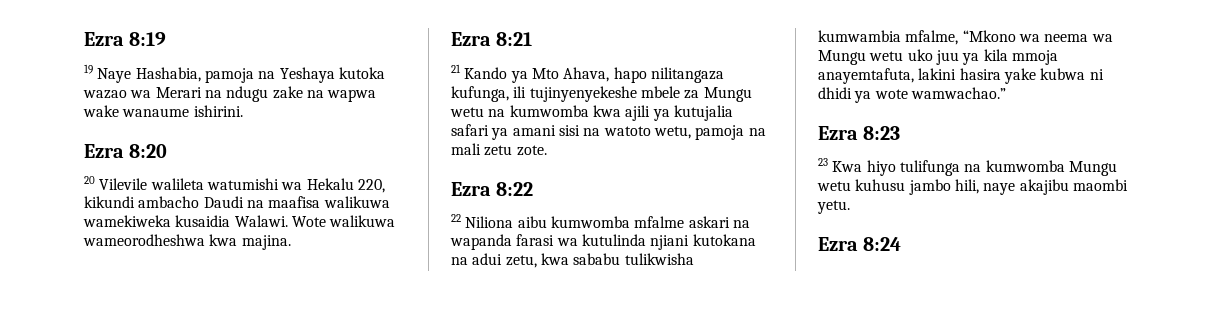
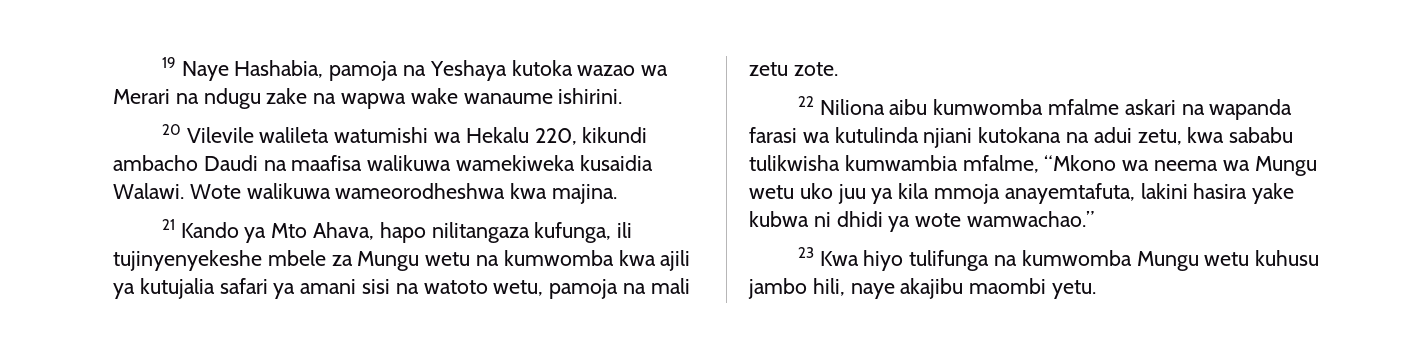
[84,32,167,46] Ezra 8:19 // -> (161, 62) none
[84,144,168,158] // Ezra 8:20 -> (623, 96) none
[451,32,533,46] // Ezra 8:21 -> (617, 194) none
[451,182,534,196] // Ezra 8:22 -> (838, 69) none
[818,126,901,140] // Ezra 8:23 -> (1095, 219) none
[818,237,902,251] // Ezra 8:24 -> (1097, 289) none

